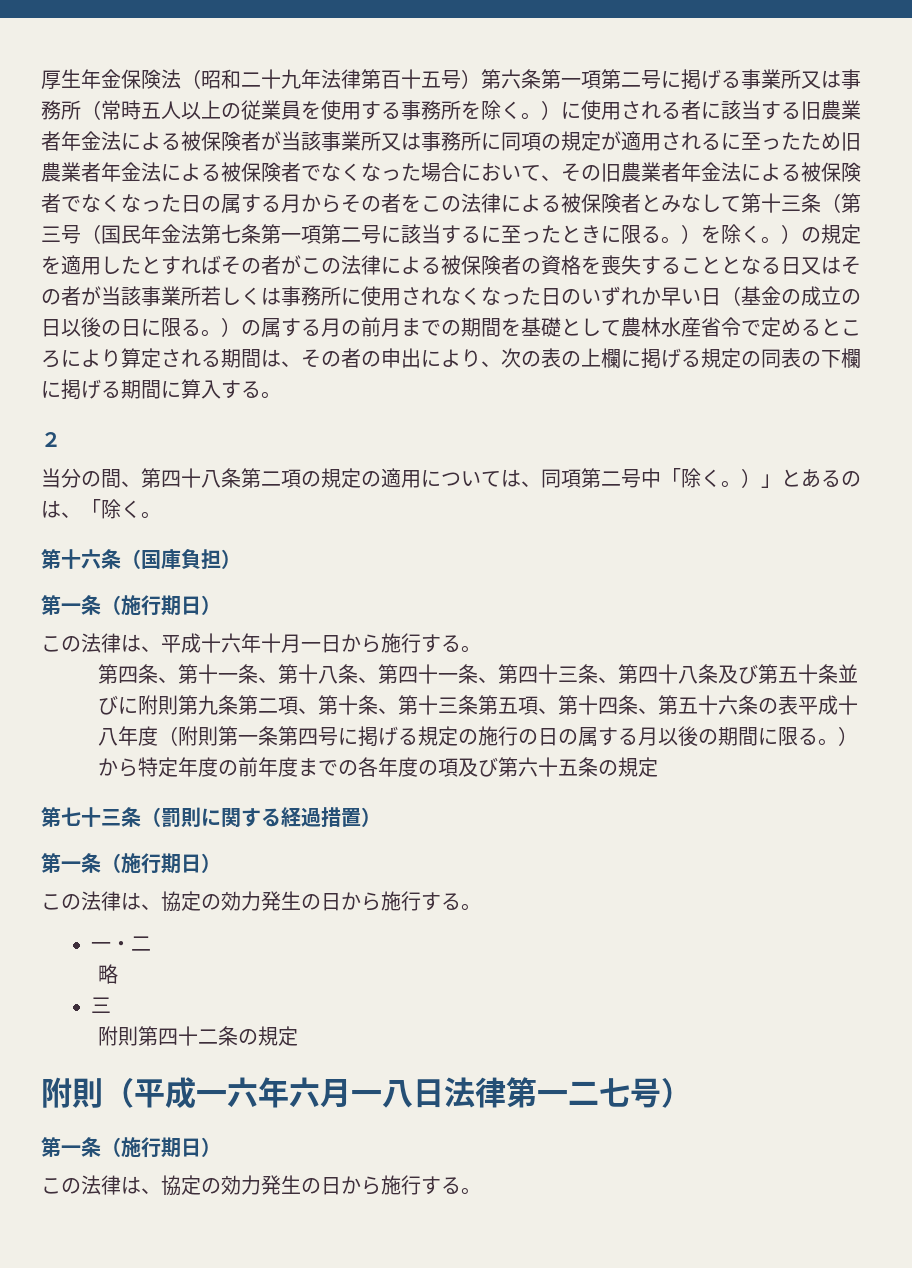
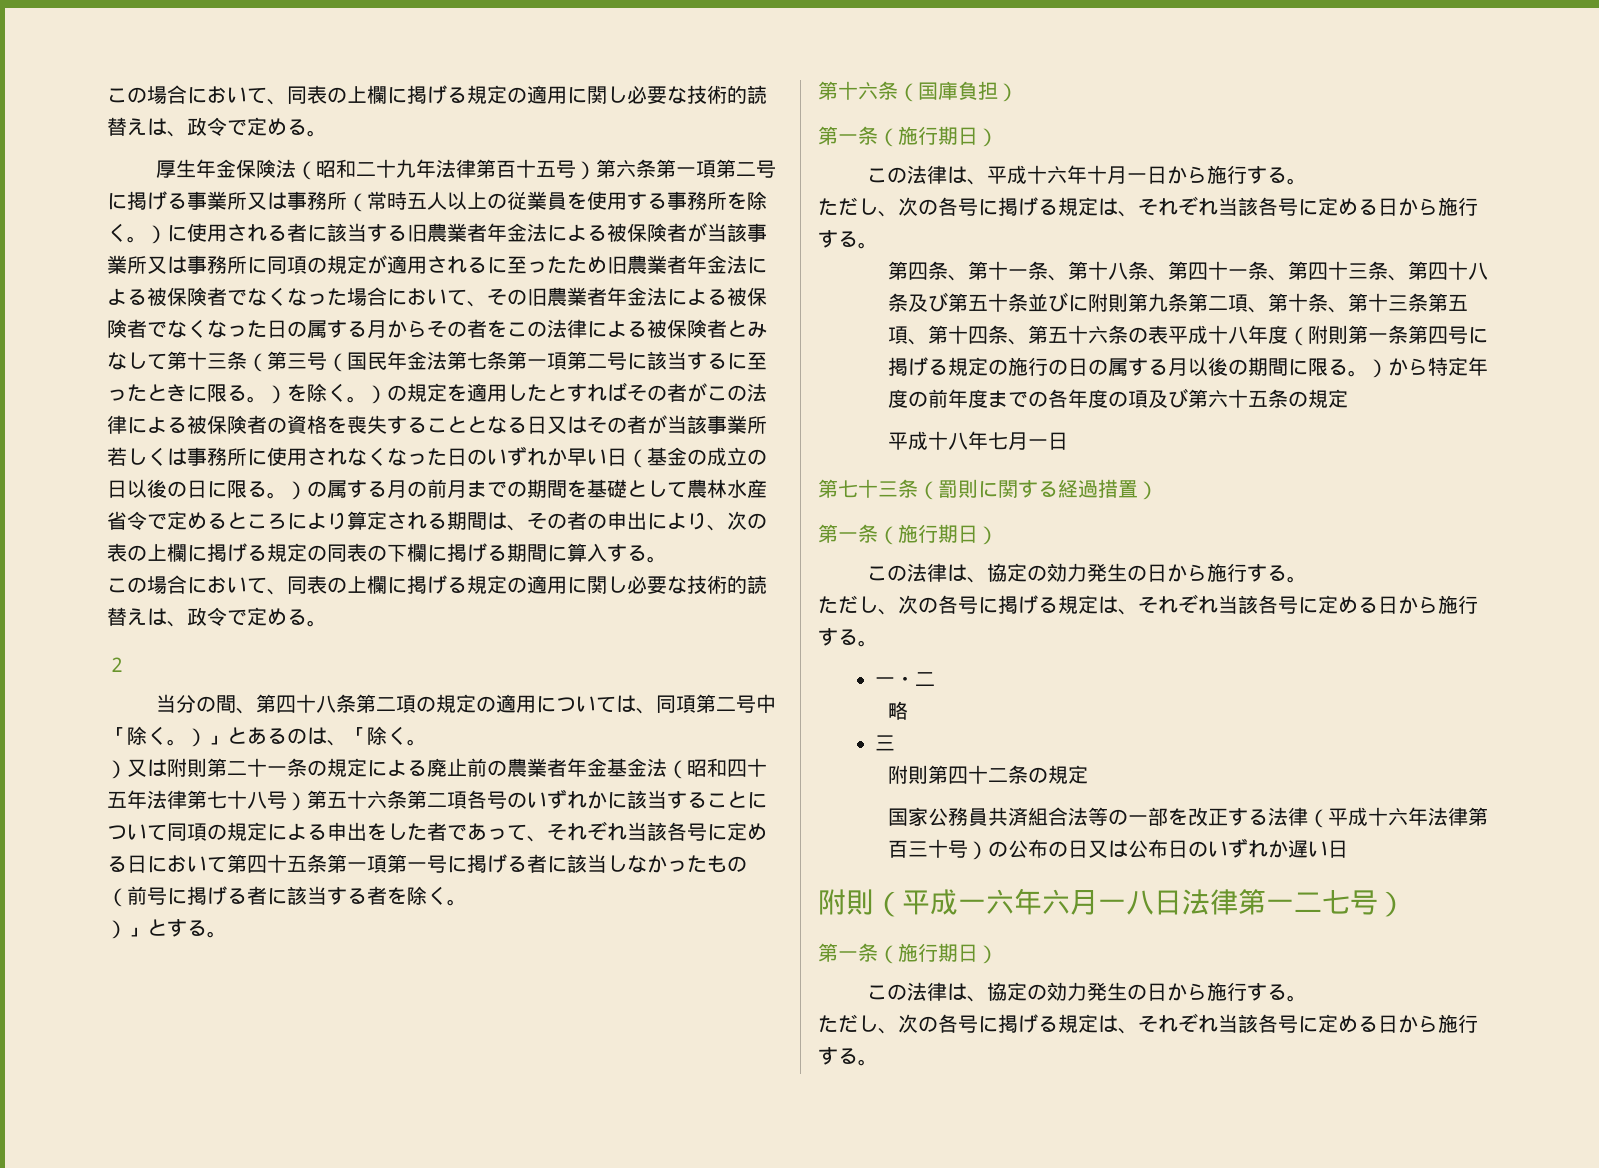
(41, 79) none -> [107,85,767,105] [107,117,327,137] この場合において、同表の上欄に掲げる規定の適用に関し必要な技術的読替えは、政令で定める。 //
(281, 395) none -> [107,575,767,595] [107,607,327,627] // この場合において、同表の上欄に掲げる規定の適用に関し必要な技術的読替えは、政令で定める。
(161, 515) none -> [107,758,767,779] [107,789,767,811] [107,821,767,842] [107,854,747,873] [107,886,467,907] [107,919,227,939] // ）又は附則第二十一条の規定による廃止前の農業者年金基金法（昭和四十五年法律第七十八号）第五十六条第二項各号のいずれかに該当することについて同項の規定による申出をした者であって、それぞれ当該各号に定める日において第四十五条第一項第一号に掲げる者に該当しなかったもの（前号に掲げる者に該当する者を除く。 // ）」とする。
(481, 649) none -> [818,196,1478,217] [818,230,878,249] // ただし、次の各号に掲げる規定は、それぞれ当該各号に定める日から施行する。
(658, 767) none -> [887,431,1068,450] // 平成十八年七月一日
(481, 907) none -> [818,594,1478,615] [818,628,878,647] // ただし、次の各号に掲げる規定は、それぞれ当該各号に定める日から施行する。
(298, 1036) none -> [887,807,1488,828] [887,838,1348,860] // 国家公務員共済組合法等の一部を改正する法律（平成十六年法律第百三十号）の公布の日又は公布日のいずれか遅い日
(481, 1191) none -> [818,1013,1478,1034] [818,1047,878,1066] // ただし、次の各号に掲げる規定は、それぞれ当該各号に定める日から施行する。

